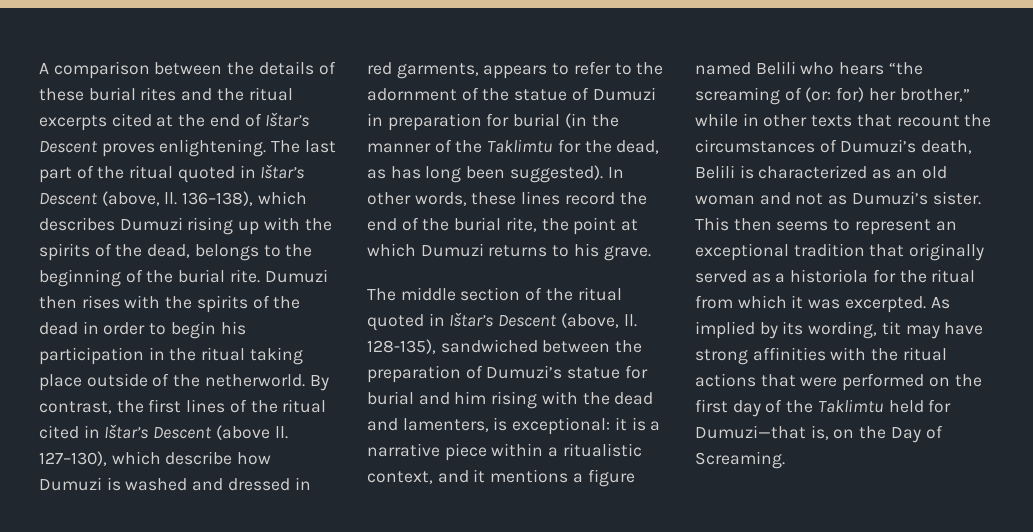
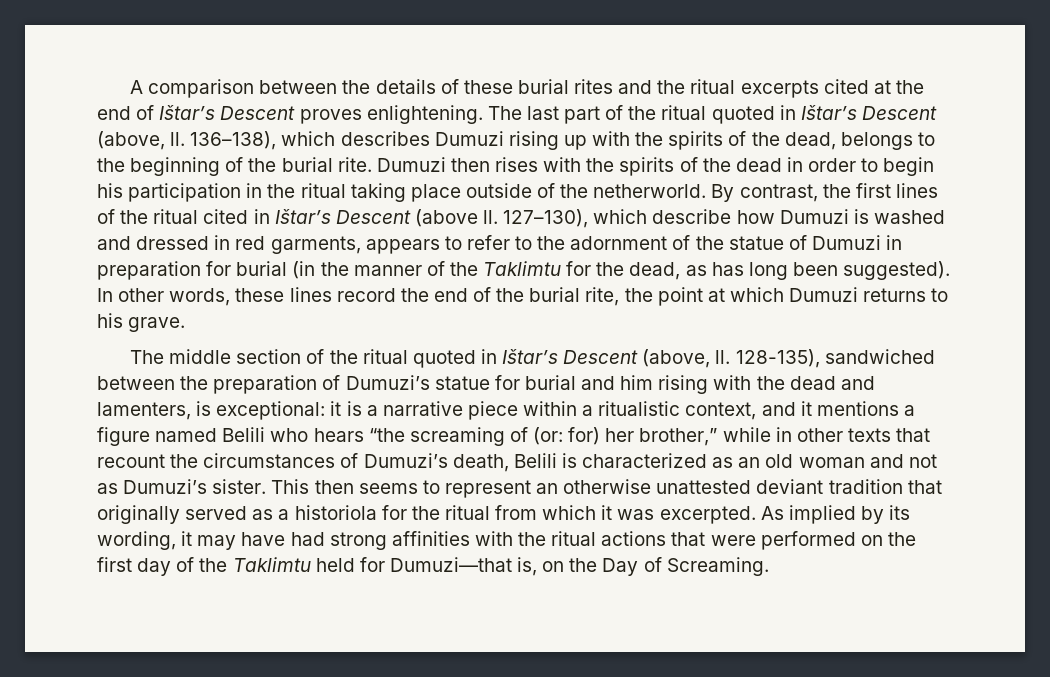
[695,243,789,261] exceptional -> [563,479,824,494] otherwise unattested deviant
[881,321,901,335] tit -> [181,531,193,546] it
(984, 328) none -> [290,532,325,546] had

